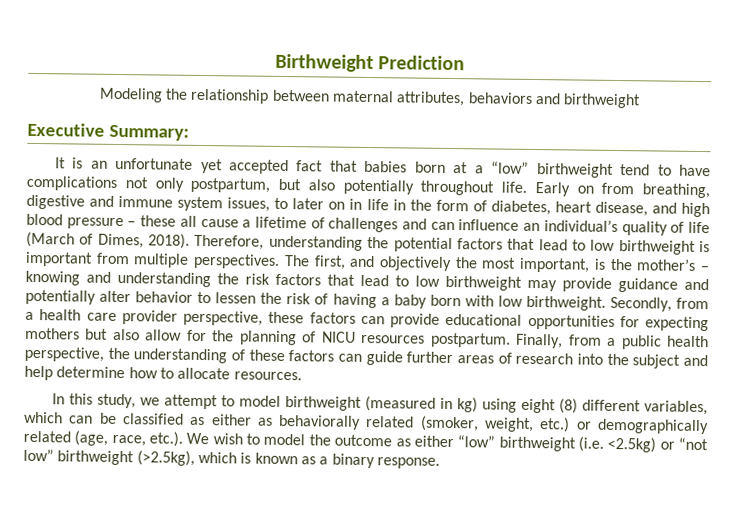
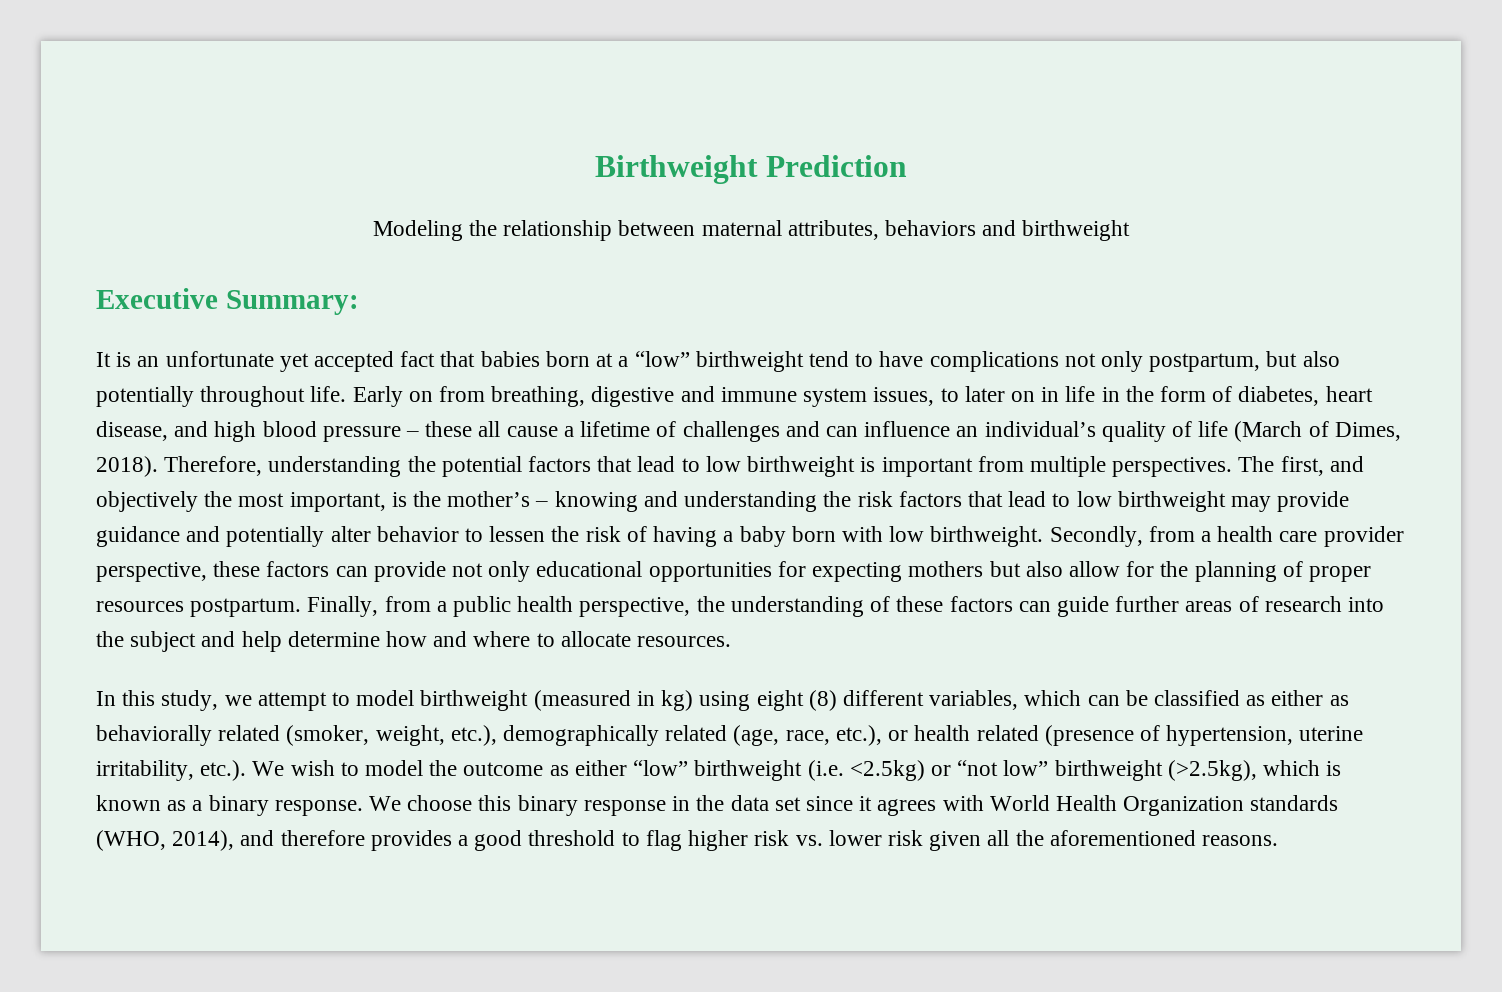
(440, 320) none -> [452,561,531,582] not only
[321,331,356,343] NICU -> [1308,566,1371,582] proper
(158, 373) none -> [433,631,531,647] and where
[539,417,592,433] etc.) or -> [450,725,497,746] etc.),
(146, 440) none -> [835,725,1364,746] [96,760,194,781] etc.), or health related (presence of hypertension, uterine irritability,
(440, 463) none -> [369,795,1339,816] [96,830,1278,851] We choose this binary response in the data set since it agrees with World Health Organization standards (WHO, 2014), and therefore provides a good threshold to flag higher risk vs. lower risk given all the aforementioned reasons.

